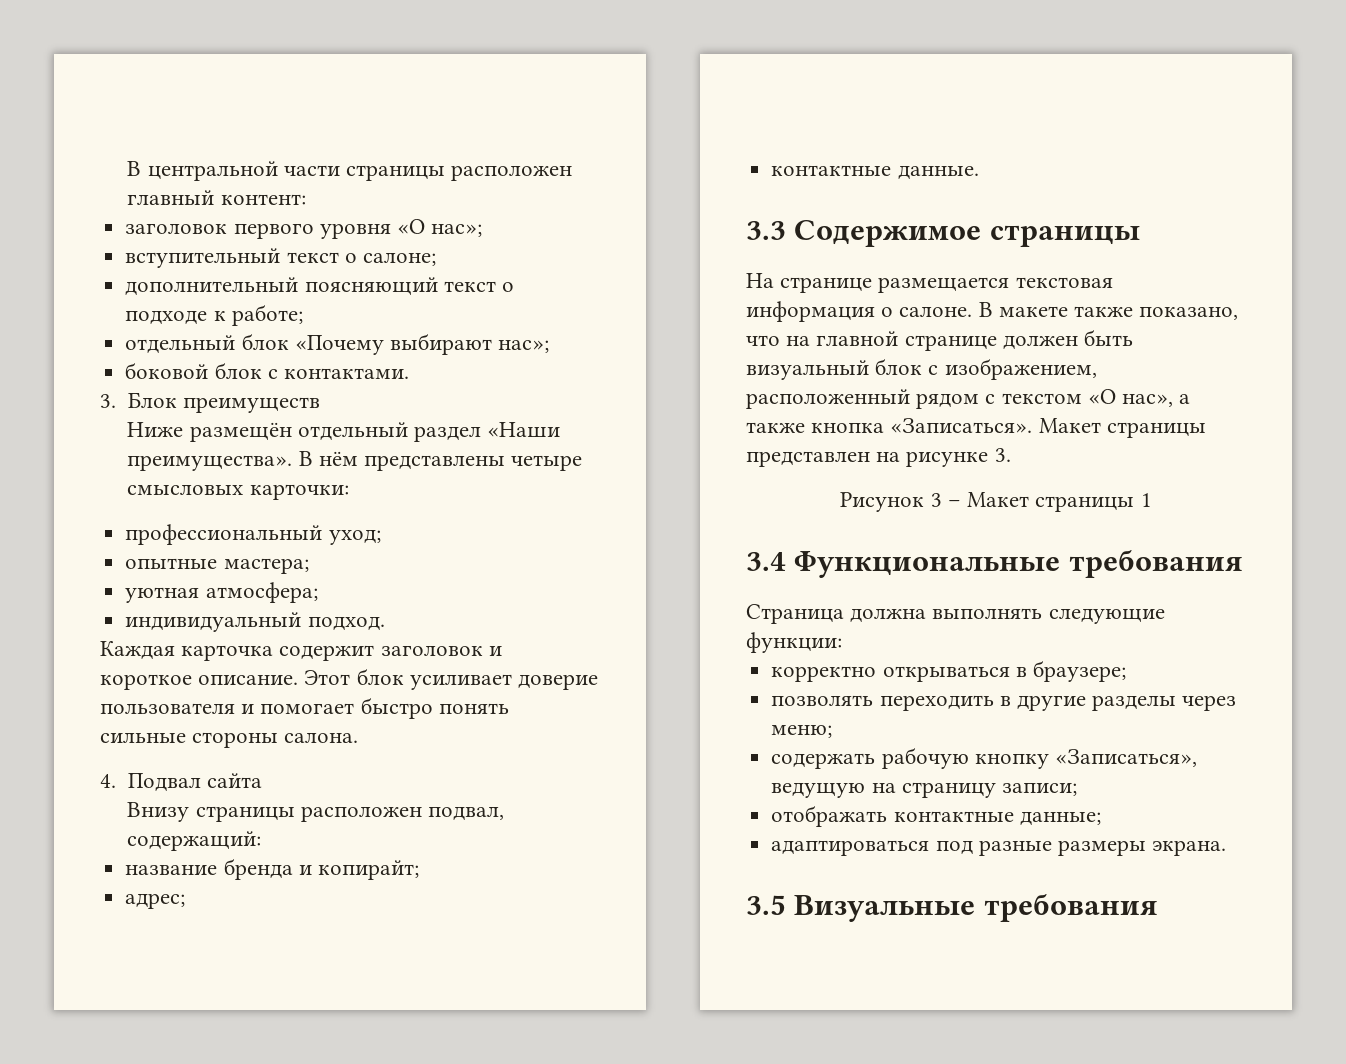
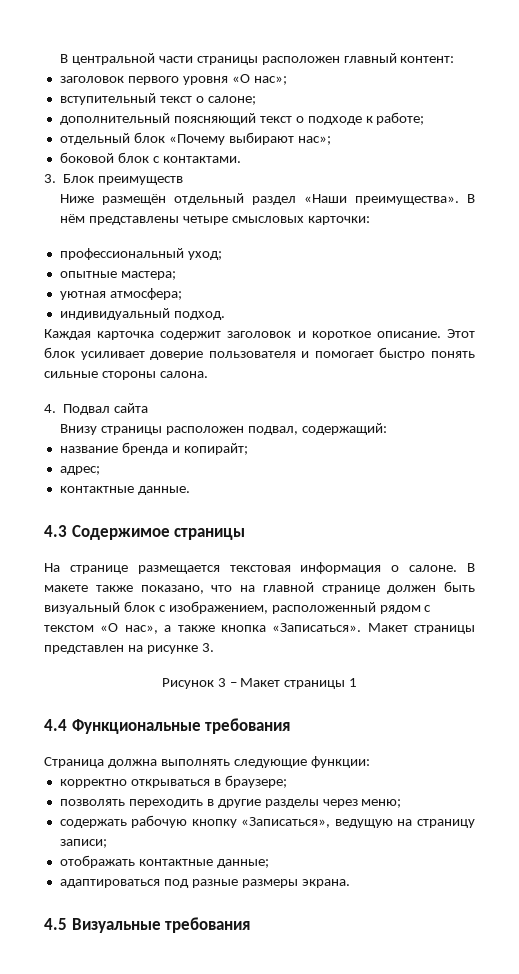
[746,221,786,240] 3.3 -> [44,525,67,537] 4.3
[746,552,786,571] 3.4 -> [44,719,67,731] 4.4
[746,895,786,915] 3.5 -> [44,918,67,930] 4.5

